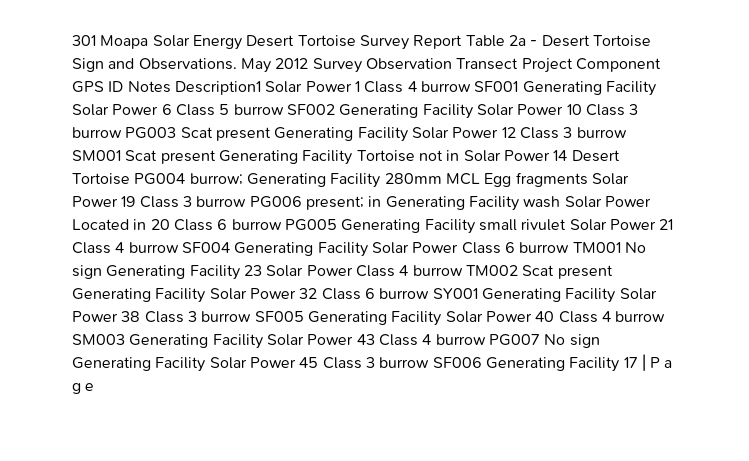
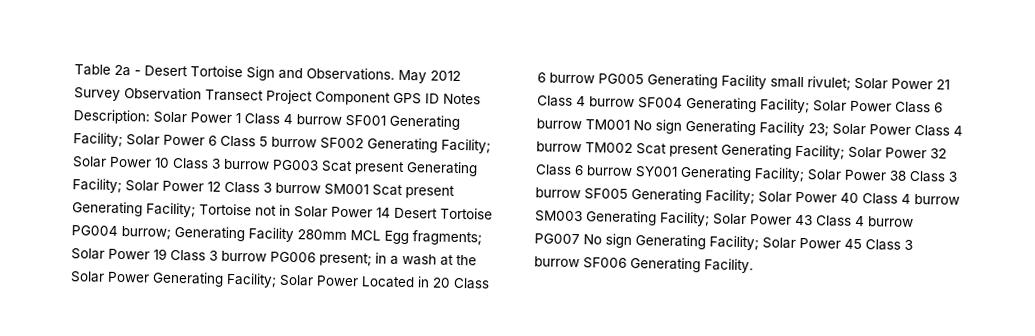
[72,35,463,50] 301 Moapa Solar Energy Desert Tortoise Survey Report -> (74, 70) none
[174,81,261,95] Description1 -> [73,109,150,125] Description:
[605,81,656,96] Facility -> [73,132,123,148] Facility;
[422,104,473,119] Facility -> [441,138,491,154] Facility;
[357,127,408,142] Facility -> [72,178,122,194] Facility;
[302,150,353,165] Facility -> [146,202,196,218] Facility;
[515,172,588,187] fragments -> [412,230,482,246] fragments;
[385,196,561,211] Generating Facility wash -> [390,253,477,266] [70,271,277,288] a wash at the Solar Power Generating Facility;
[521,219,567,231] rivulet -> [807,76,851,91] rivulet;
[317,242,368,257] Facility -> [760,98,810,114] Facility;
[243,265,262,276] 23 -> [808,123,829,137] 23;
[155,288,206,303] Facility -> [795,144,845,160] Facility;
[565,288,616,303] Facility -> [754,167,805,183] Facility;
[391,311,442,326] Facility -> [705,189,755,205] Facility;
[212,334,263,349] Facility -> [660,211,710,227] Facility;
[155,357,206,372] Facility -> [709,235,759,251] Facility;
[569,354,673,372] [72,383,95,394] Facility 17 | P a g e -> [704,258,754,274] Facility.

